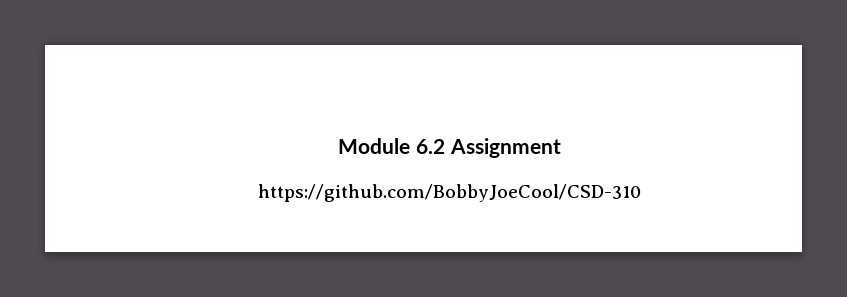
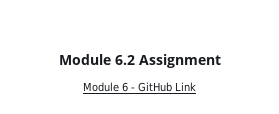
[258,184,642,202] https://github.com/BobbyJoeCool/CSD-310 -> [83,82,196,92] Module 6 - GitHub Link

